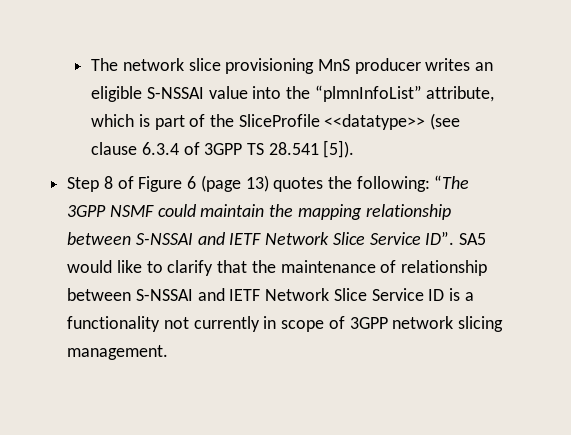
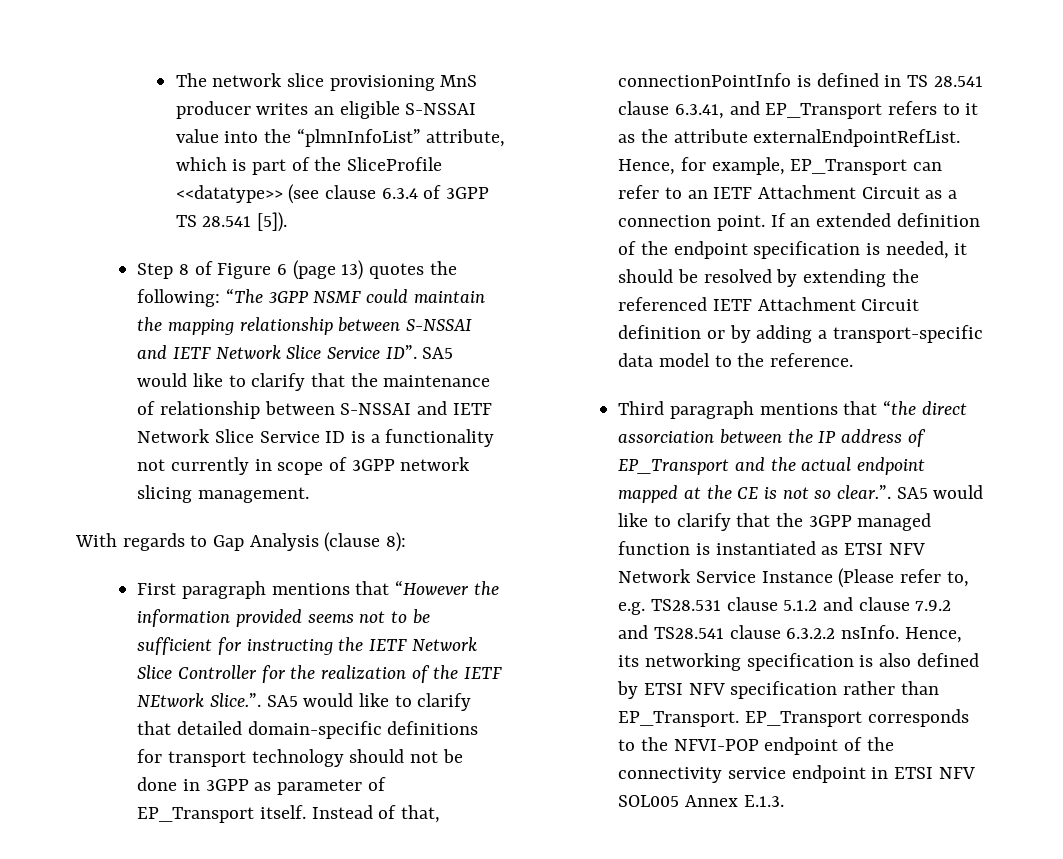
(169, 352) none -> [75,532,407,552] [137,580,499,599] [137,609,430,627] [137,637,477,655] [137,665,503,683] [137,693,472,711] [137,721,479,739] [137,749,463,767] [137,777,386,795] [137,805,441,823] [618,73,983,87] [618,101,979,119] [618,129,961,147] [618,157,943,175] [618,185,958,199] [618,213,980,231] [618,241,968,259] [618,269,919,287] [618,297,920,311] [618,325,983,343] [618,353,854,367] [618,400,967,419] [618,429,926,447] [618,457,926,475] [618,485,984,503] [618,513,932,531] [618,541,925,555] [618,568,969,588] [618,597,952,615] [618,625,962,643] [618,653,979,671] [617,681,939,699] [618,709,969,727] [618,737,894,755] [618,765,975,783] [618,795,784,807] // With regards to Gap Analysis (clause 8): // First paragraph mentions that “However the information provided seems not to be sufficient for instructing the IETF Network Slice Controller for the realization of the IETF NEtwork Slice.”. SA5 would like to clarify that detailed domain-specific definitions for transport technology should not be done in 3GPP as parameter of EP_Transport itself. Instead of that, connectionPointInfo is defined in TS 28.541 clause 6.3.41, and EP_Transport refers to it as the attribute externalEndpointRefList. Hence, for example, EP_Transport can refer to an IETF Attachment Circuit as a connection point. If an extended definition of the endpoint specification is needed, it should be resolved by extending the referenced IETF Attachment Circuit definition or by adding a transport-specific data model to the reference. // Third paragraph mentions that “the direct assorciation between the IP address of EP_Transport and the actual endpoint mapped at the CE is not so clear.”. SA5 would like to clarify that the 3GPP managed function is instantiated as ETSI NFV Network Service Instance (Please refer to, e.g. TS28.531 clause 5.1.2 and clause 7.9.2 and TS28.541 clause 6.3.2.2 nsInfo. Hence, its networking specification is also defined by ETSI NFV specification rather than EP_Transport. EP_Transport corresponds to the NFVI-POP endpoint of the connectivity service endpoint in ETSI NFV SOL005 Annex E.1.3.

